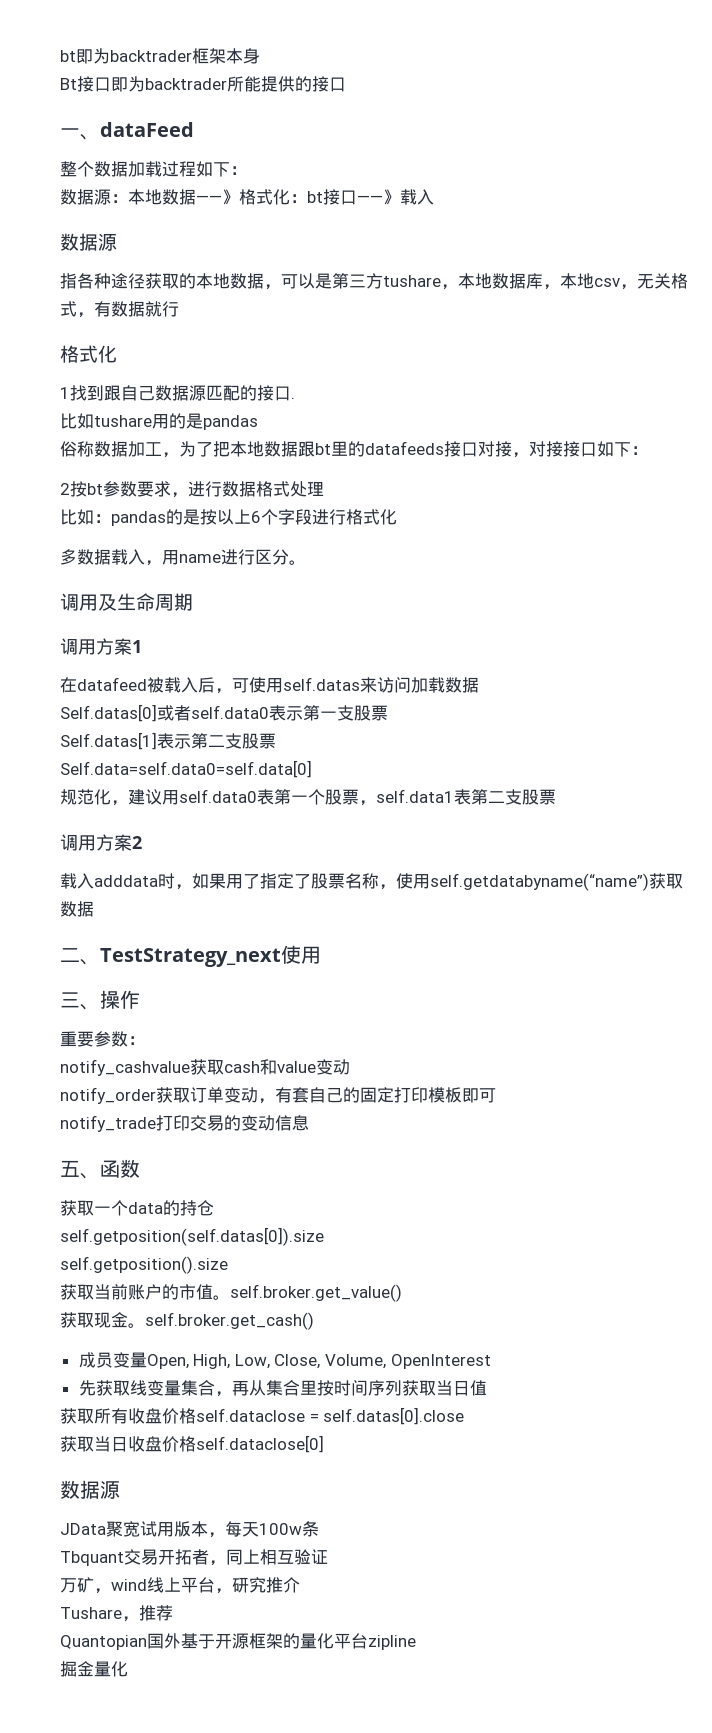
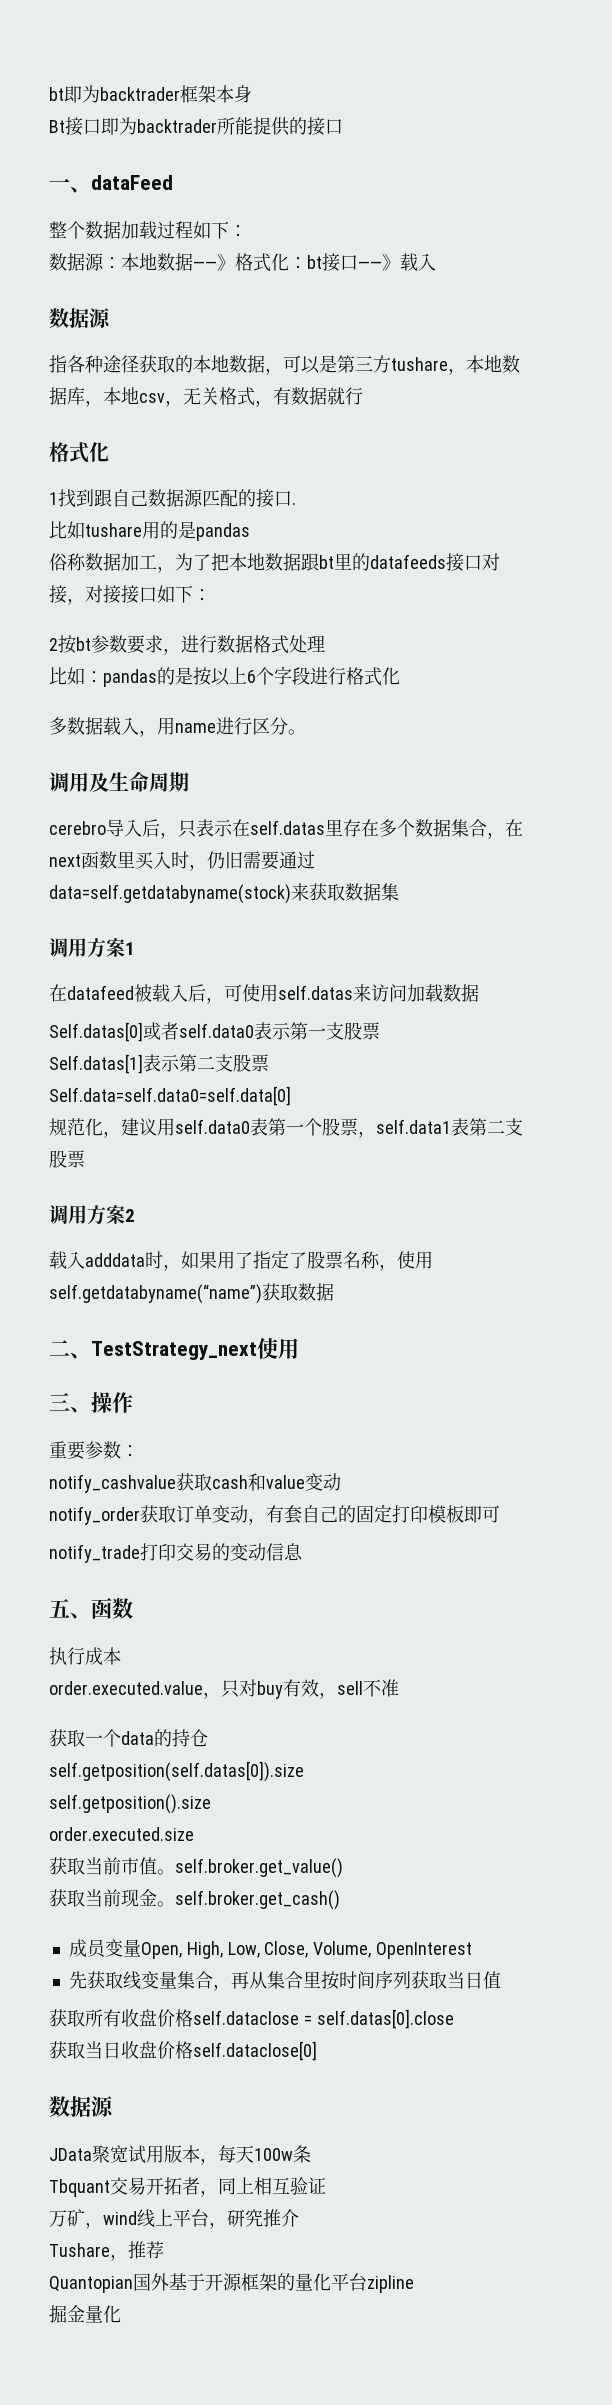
(193, 602) none -> [49,819,523,839] [49,851,315,871] [49,883,399,904] // cerebro导入后，只表示在self.datas里存在多个数据集合，在next函数里买入时，仍旧需要通过data=self.getdatabyname(stock)来获取数据集
(140, 1168) none -> [49,1647,121,1665] [49,1679,399,1699] // 执行成本 // order.executed.value，只对buy有效，sell不准
[60,1284,179,1300] // 获取当前账户的 -> [49,1827,194,1841] [49,1857,121,1875] // order.executed.size // 获取当前
(94, 1320) none -> [85,1889,121,1907] 当前

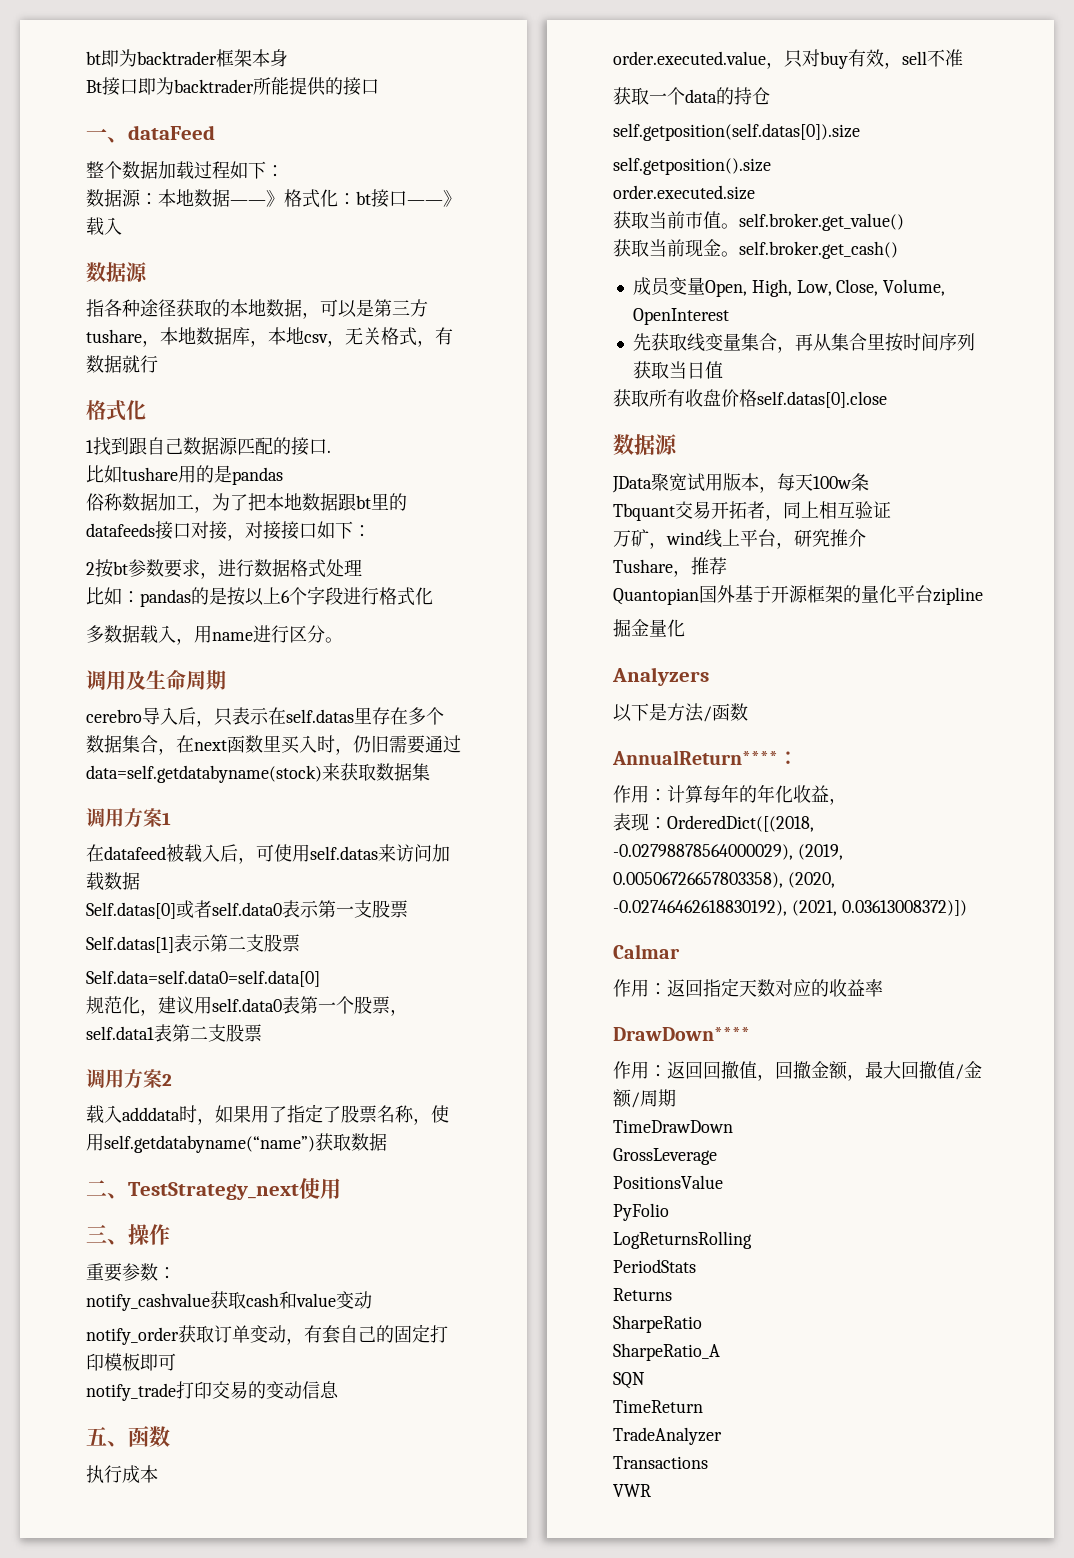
[193,2010,312,2025] self.dataclose = -> (757, 398) none
[49,2041,317,2061] // 获取当日收盘价格self.dataclose[0] -> (887, 399) none
(121, 2314) none -> [612,667,709,686] [613,703,748,722] [612,750,798,765] [613,784,847,805] [613,813,814,832] [613,844,843,860] [613,872,835,888] [613,900,967,916] [613,944,680,959] [613,978,883,997] [613,1027,750,1041] [613,1061,982,1081] [613,1089,676,1108] [613,1120,733,1133] [613,1148,717,1165] [613,1175,723,1189] [613,1203,669,1221] [613,1231,752,1249] [613,1259,696,1273] [613,1288,672,1301] [613,1315,702,1333] [613,1343,720,1361] [613,1372,645,1389] [613,1400,703,1413] [613,1427,722,1445] [613,1456,708,1469] [613,1484,651,1497] // Analyzers // 以下是方法/函数 // AnnualReturn****： // 作用：计算每年的年化收益， // 表现：OrderedDict([(2018, -0.02798878564000029), (2019, 0.00506726657803358), (2020, -0.02746462618830192), (2021, 0.03613008372)]) // Calmar // 作用：返回指定天数对应的收益率 // DrawDown**** // 作用：返回回撤值，回撤金额，最大回撤值/金额/周期 // TimeDrawDown // GrossLeverage // PositionsValue // PyFolio // LogReturnsRolling // PeriodStats // Returns // SharpeRatio // SharpeRatio_A // SQN // TimeReturn // TradeAnalyzer // Transactions // VWR

